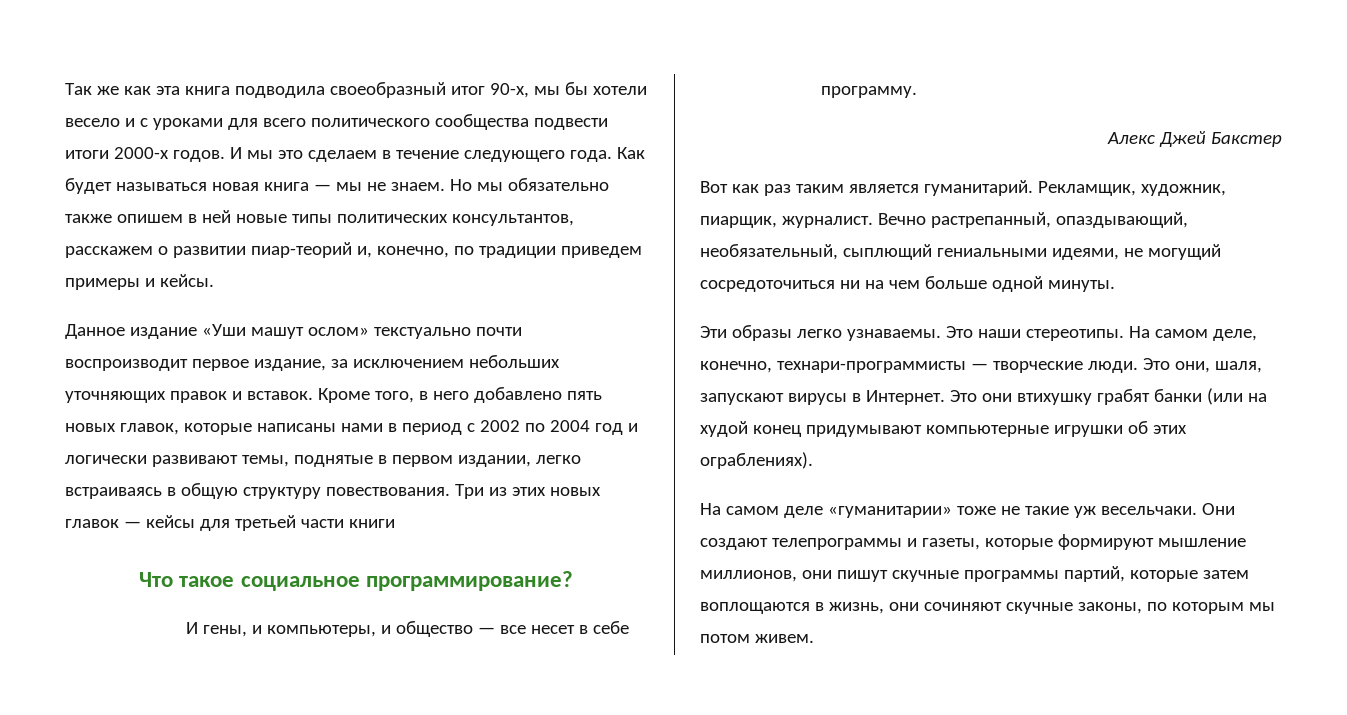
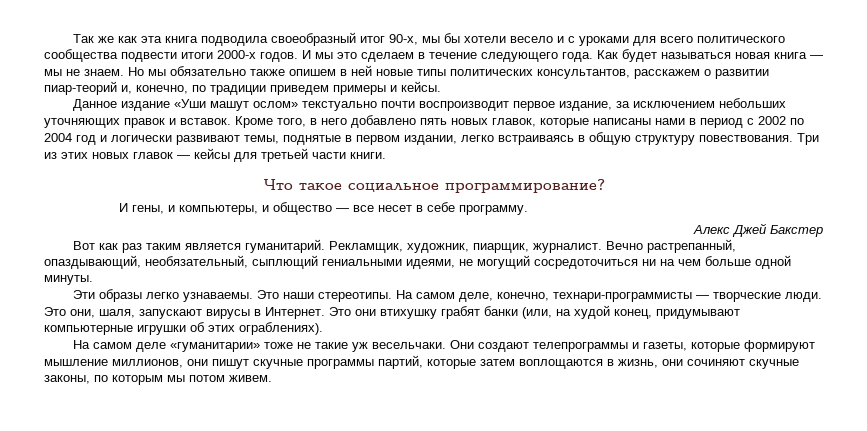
[348,519,395,528] книги -> [350,152,386,159] книги.
[1206,388,1243,405] (или -> [522,307,552,319] (или,
[752,425,802,437] конец -> [614,309,652,319] конец,

